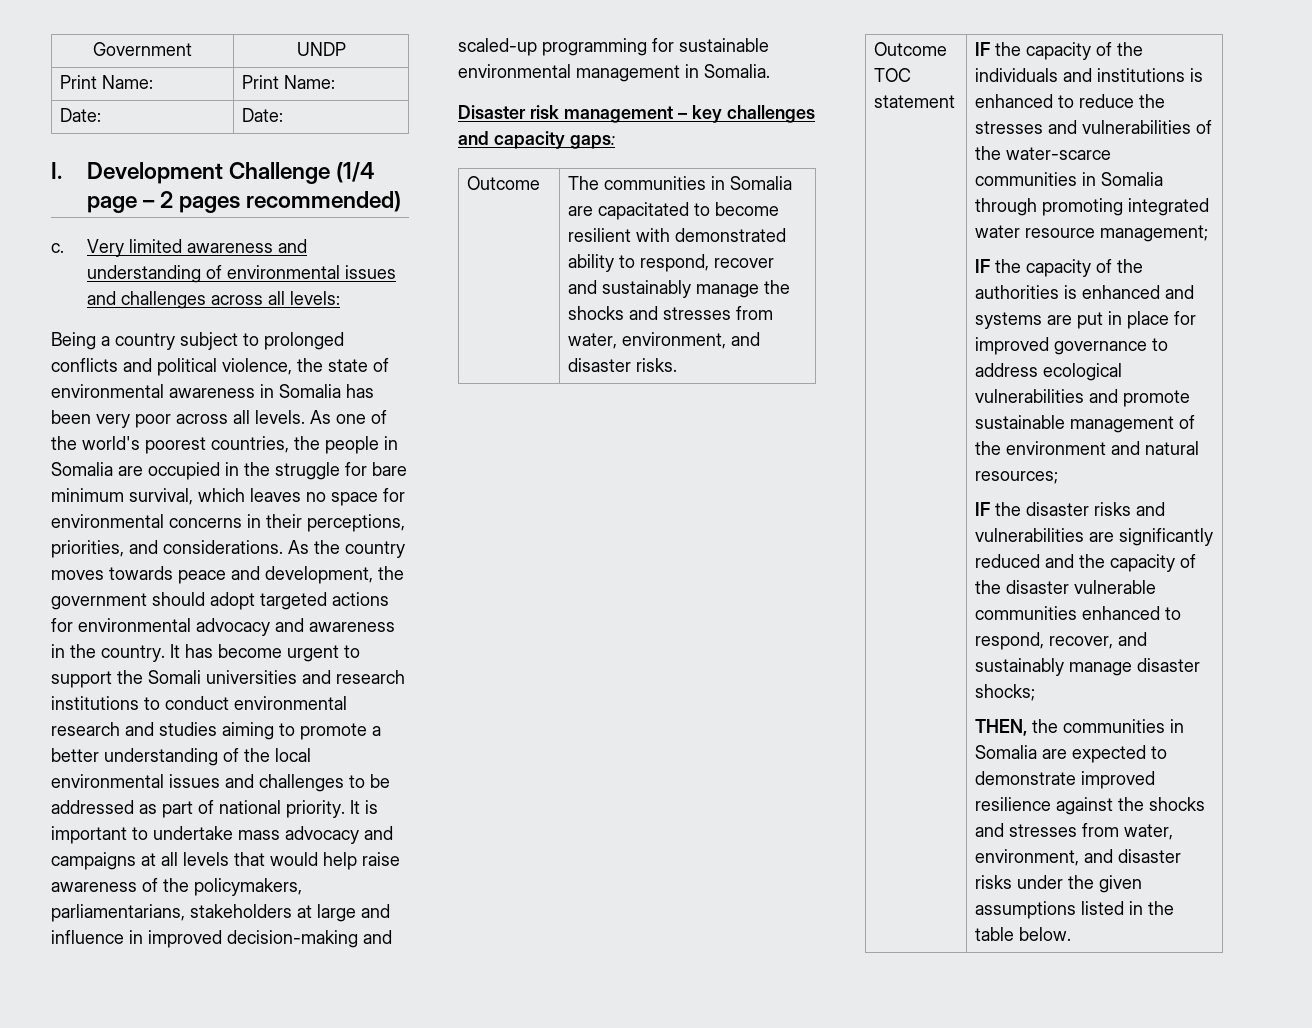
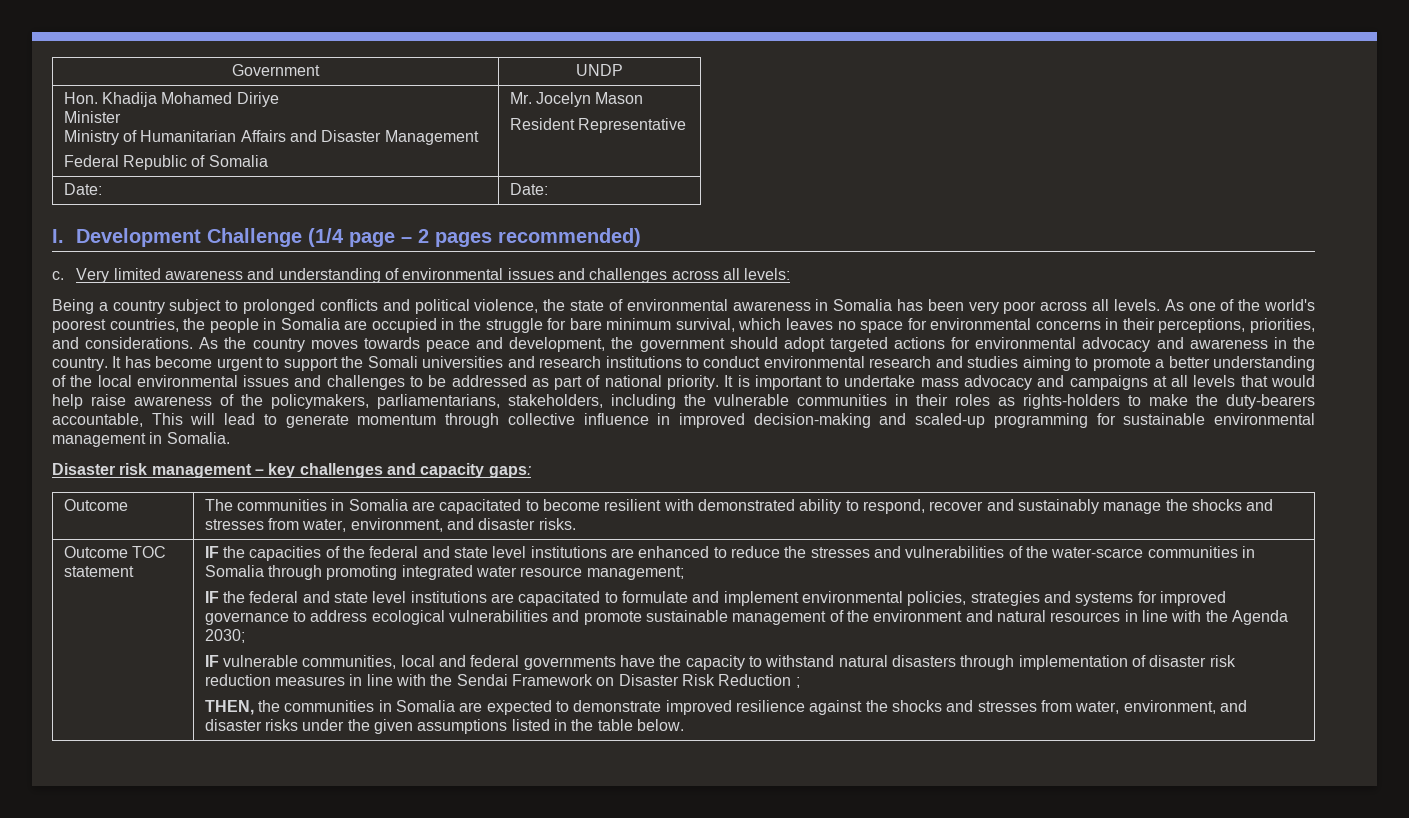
[59,75,153,89] [241,75,335,89] Print Name: | Print Name: -> [63,92,279,107] [63,111,121,123] [63,130,479,145] [63,155,268,170] [509,92,644,107] [509,118,687,133] Hon. Khadija Mohamed Diriye // Minister // Ministry of Humanitarian Affairs and Disaster Management // Federal Republic of Somalia | Mr. Jocelyn Mason // Resident Representative
[190,904,390,922] stakeholders at large and -> [508,394,1315,409] [52,413,575,428] stakeholders, including the vulnerable communities in their roles as rights-holders to make the duty-bearers accountable, This will lead to generate momentum through collective
[1025,42,1143,60] [974,68,1203,82] capacity of the individuals and institutions is -> [249,546,635,561] capacities of the federal and state level institutions are
[1025,259,1143,277] [974,285,1194,299] [974,311,1169,329] capacity of the authorities is enhanced and systems are put in place -> [249,591,1134,606] federal and state level institutions are capacitated to formulate and implement environmental policies, strategies and systems
[974,471,1058,484] [974,502,1165,516] [974,528,1213,546] [974,554,1196,572] [974,580,1156,594] [974,606,1181,620] [974,632,1147,650] [974,658,1200,676] [974,684,1035,701] resources; // IF the disaster risks and vulnerabilities are significantly reduced and the capacity of the disaster vulnerable communities enhanced to respond, recover, and sustainably manage disaster shocks; -> [1050,610,1288,625] [204,629,245,643] [204,655,1236,670] [204,674,800,688] resources in line with the Agenda 2030; // IF vulnerable communities, local and federal governments have the capacity to withstand natural disasters through implementation of disaster risk reduction measures in line with the Sendai Framework on Disaster Risk Reduction ;

